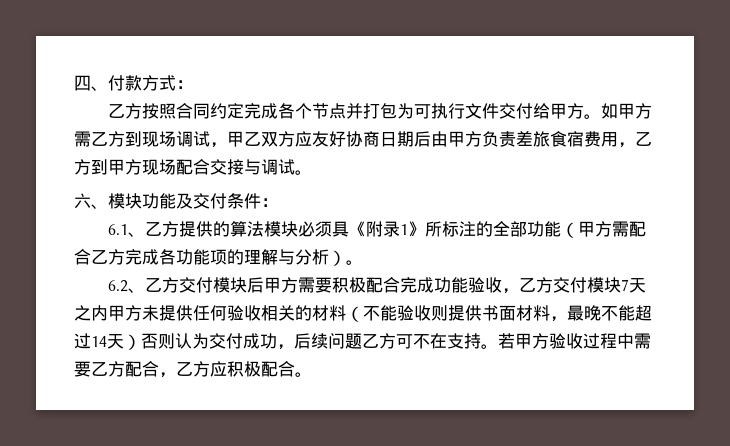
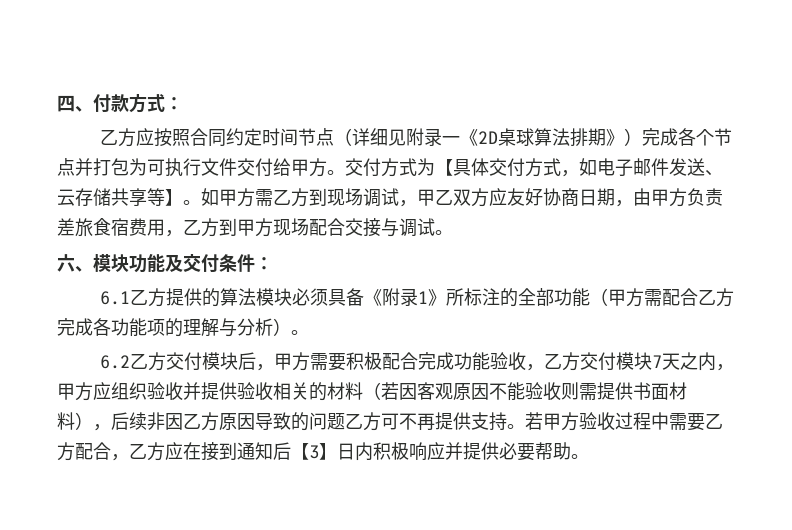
(142, 111) none -> [135,128,154,146] 应
(244, 111) none -> [261,128,642,147] 时间节点（详细见附录一《2D桌球算法排期》）
(601, 116) none -> [345,158,723,177] [57,188,201,207] 交付方式为【具体交付方式，如电子邮件发送、云存储共享等】。
[414,131,431,147] 后 -> [615,200,633,207] ，
[127,232,145,237] 、 -> (130, 298) none
(349, 229) none -> [345,288,364,306] 备
[127,288,145,293] 、 -> (130, 362) none
(264, 285) none -> [255,364,274,371] ，
[108,305,227,321] 甲方未提供任何 -> [715,364,734,371] [57,382,237,401] ，甲方应组织验收并提供
(363, 314) none -> [381,382,489,400] 若因客观原因
(448, 313) none -> [579,383,597,400] 需
[550,305,652,322] [74,333,328,350] ，最晚不能超过14天）否则认为交付成功，后续 -> [75,412,309,431] ），后续非因乙方原因导致的
[430,333,447,349] 在 -> [417,412,471,431] 再提供
[227,361,295,377] 积极配合 -> [183,442,571,461] 在接到通知后【3】日内积极响应并提供必要帮助

